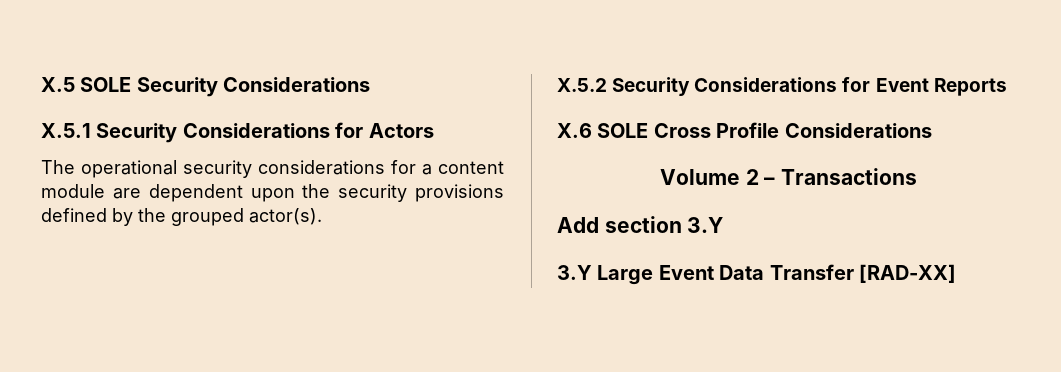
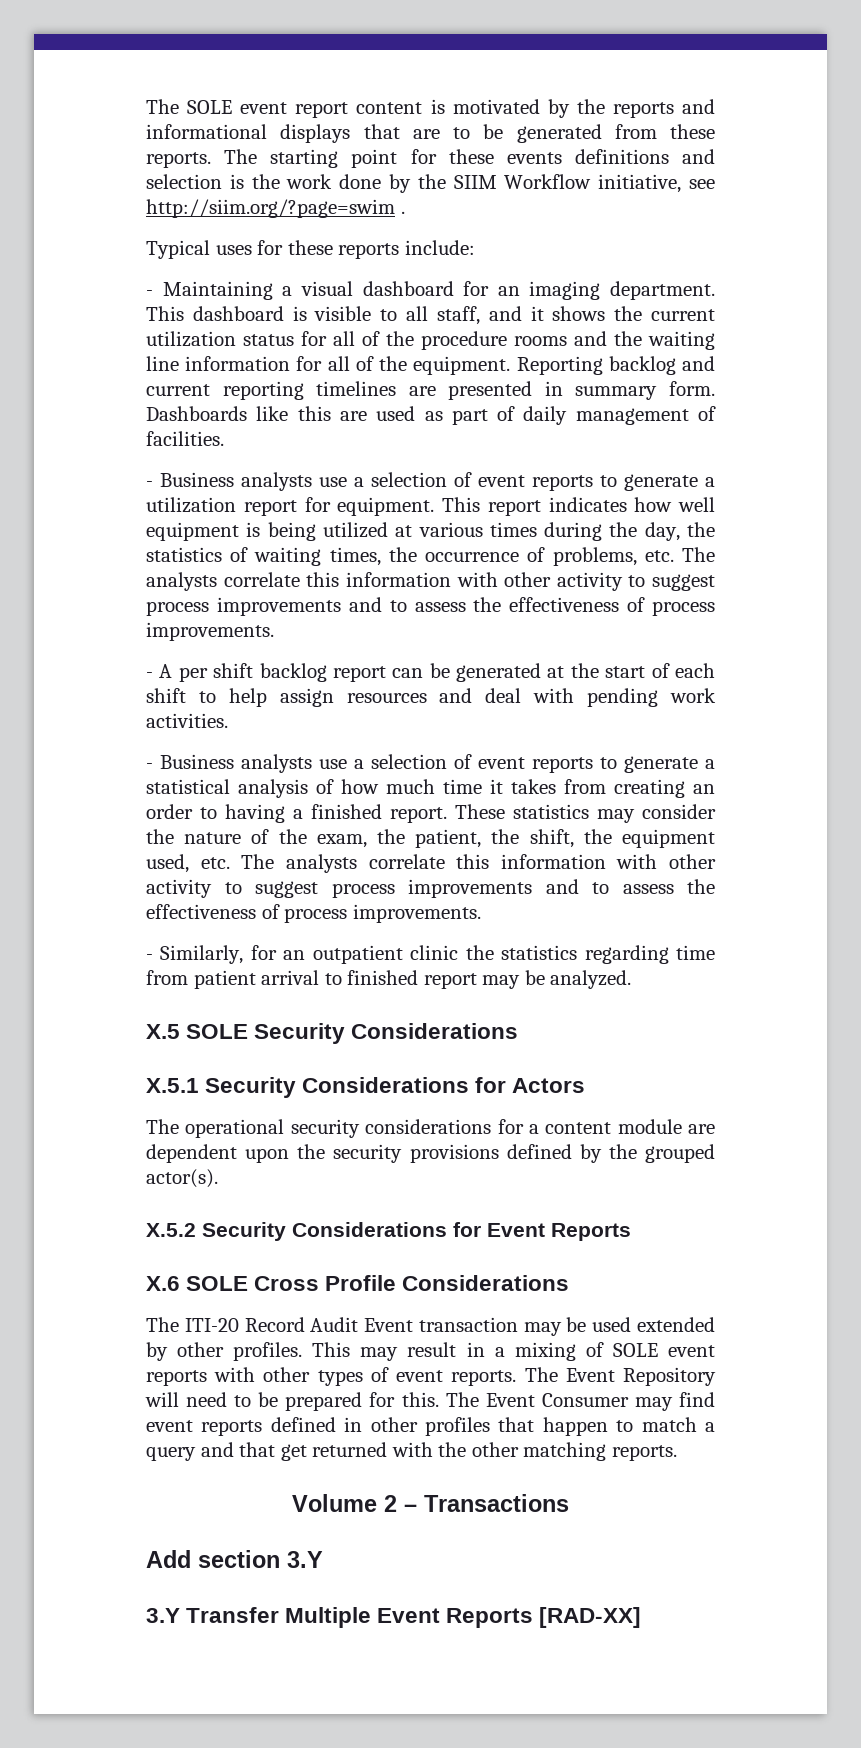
(41, 84) none -> [146,99,716,118] [146,124,715,143] [146,149,715,168] [146,174,715,193] [146,199,405,218] [146,240,475,259] [146,281,715,300] [146,306,715,325] [146,331,715,350] [146,356,715,375] [146,381,715,400] [146,406,716,425] [146,431,224,446] [146,472,715,491] [146,497,715,516] [146,522,715,541] [146,547,715,566] [146,572,715,591] [146,597,715,616] [146,622,274,641] [146,663,716,682] [146,688,717,707] [146,713,228,728] [146,754,715,773] [146,779,715,798] [146,804,716,823] [146,829,715,848] [146,854,716,873] [146,879,715,898] [146,904,481,923] [146,945,716,964] [146,970,632,989] The SOLE event report content is motivated by the reports and informational displays that are to be generated from these reports. The starting point for these events definitions and selection is the work done by the SIIM Workflow initiative, see http://siim.org/?page=swim . // Typical uses for these reports include: // - Maintaining a visual dashboard for an imaging department. This dashboard is visible to all staff, and it shows the current utilization status for all of the procedure rooms and the waiting line information for all of the equipment. Reporting backlog and current reporting timelines are presented in summary form. Dashboards like this are used as part of daily management of facilities. // - Business analysts use a selection of event reports to generate a utilization report for equipment. This report indicates how well equipment is being utilized at various times during the day, the statistics of waiting times, the occurrence of problems, etc. The analysts correlate this information with other activity to suggest process improvements and to assess the effectiveness of process improvements. // - A per shift backlog report can be generated at the start of each shift to help assign resources and deal with pending work activities. // - Business analysts use a selection of event reports to generate a statistical analysis of how much time it takes from creating an order to having a finished report. These statistics may consider the nature of the exam, the patient, the shift, the equipment used, etc. The analysts correlate this information with other activity to suggest process improvements and to assess the effectiveness of process improvements. // - Similarly, for an outpatient clinic the statistics regarding time from patient arrival to finished report may be analyzed. //
(932, 130) none -> [146,1317,715,1336] [146,1342,715,1361] [146,1367,716,1386] [145,1392,715,1411] [146,1417,715,1436] [146,1442,677,1461] // The ITI-20 Record Audit Event transaction may be used extended by other profiles. This may result in a mixing of SOLE event reports with other types of event reports. The Event Repository will need to be prepared for this. The Event Consumer may find event reports defined in other profiles that happen to match a query and that get returned with the other matching reports.
[597,264,854,285] Large Event Data Transfer -> [186,1607,534,1628] Transfer Multiple Event Reports

